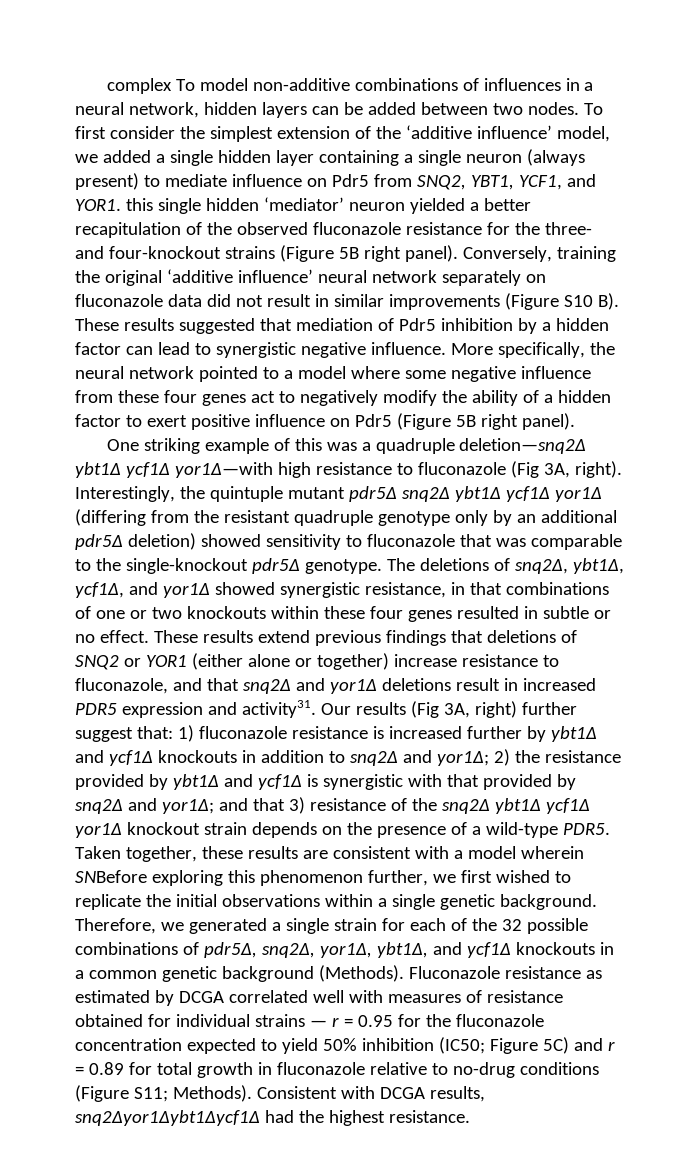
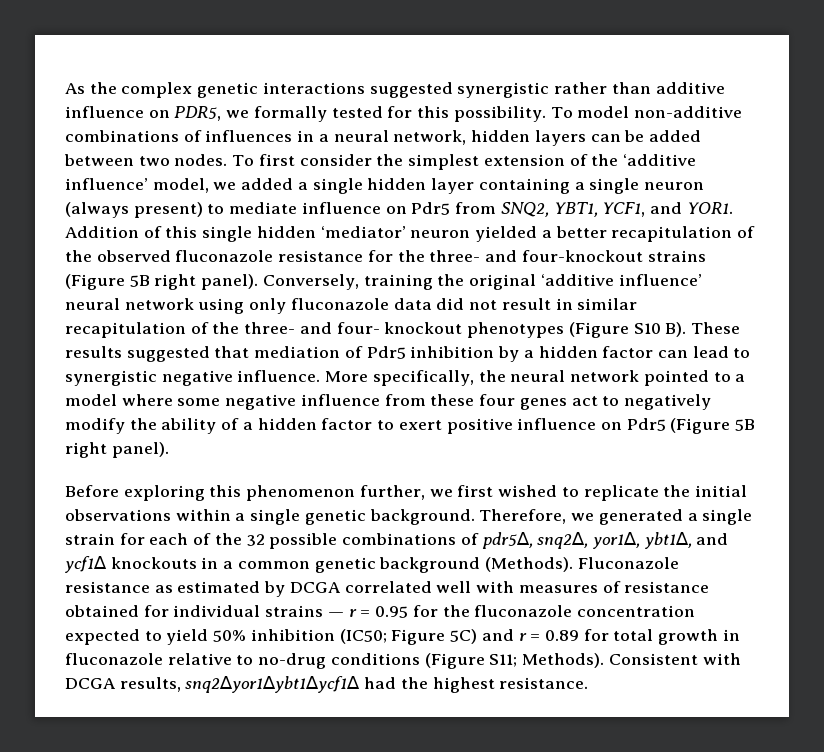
[106,78,172,94] complex -> [65,82,725,98] [65,106,546,122] As the complex genetic interactions suggested synergistic rather than additive influence on PDR5, we formally tested for this possibility.
(121, 205) none -> [65,226,162,238] Addition of
[441,270,546,286] separately on -> [198,298,287,314] using only
[388,294,500,310] improvements -> [65,322,565,338] recapitulation of the three- and four- knockout phenotypes
[106,438,587,454] [75,461,622,478] [75,486,602,502] [75,509,617,526] [75,533,622,550] [75,558,624,574] [75,582,609,598] [75,606,611,622] [75,630,577,646] [75,653,559,670] [75,678,596,694] [75,700,577,718] [75,725,597,742] [75,749,621,766] [75,774,576,790] [75,797,590,814] [75,822,610,838] [75,846,584,862] [75,870,147,883] One striking example of this was a quadruple deletion—snq2∆ ybt1∆ ycf1∆ yor1∆—with high resistance to fluconazole (Fig 3A, right). Interestingly, the quintuple mutant pdr5∆ snq2∆ ybt1∆ ycf1∆ yor1∆ (differing from the resistant quadruple genotype only by an additional pdr5∆ deletion) showed sensitivity to fluconazole that was comparable to the single-knockout pdr5∆ genotype. The deletions of snq2∆, ybt1∆, ycf1∆, and yor1∆ showed synergistic resistance, in that combinations of one or two knockouts within these four genes resulted in subtle or no effect. These results extend previous findings that deletions of SNQ2 or YOR1 (either alone or together) increase resistance to fluconazole, and that snq2∆ and yor1∆ deletions result in increased PDR5 expression and activity31. Our results (Fig 3A, right) further suggest that: 1) fluconazole resistance is increased further by ybt1∆ and ycf1∆ knockouts in addition to snq2∆ and yor1∆; 2) the resistance provided by ybt1∆ and ycf1∆ is synergistic with that provided by snq2∆ and yor1∆; and that 3) resistance of the snq2∆ ybt1∆ ycf1∆ yor1∆ knockout strain depends on the presence of a wild-type PDR5. Taken together, these results are consistent with a model wherein SNBefore -> [65,485,119,497] Before

